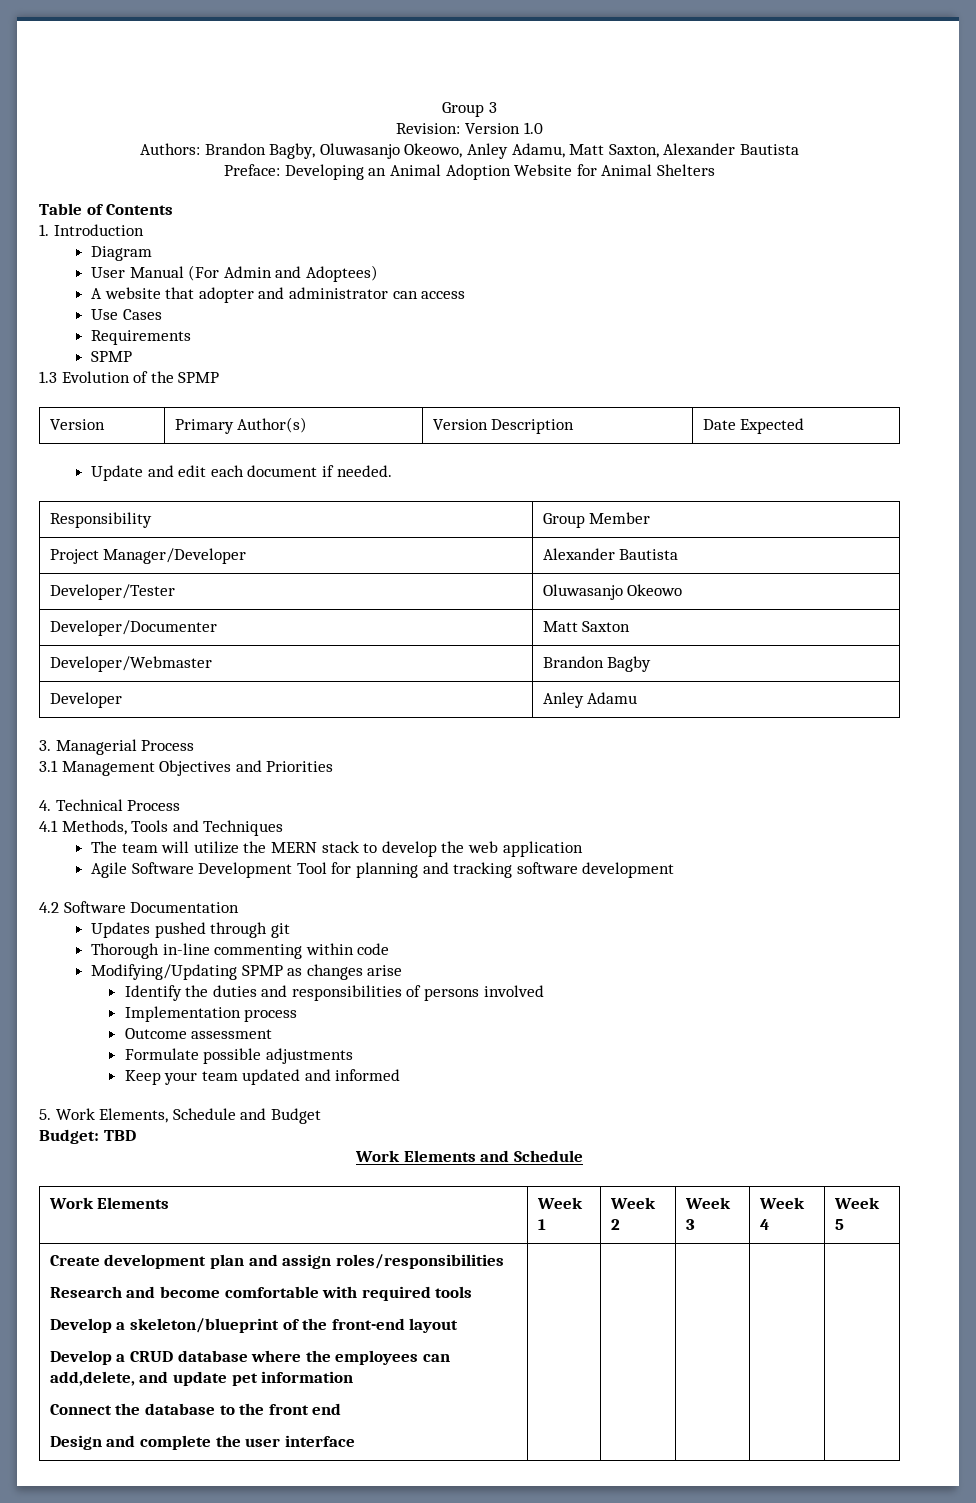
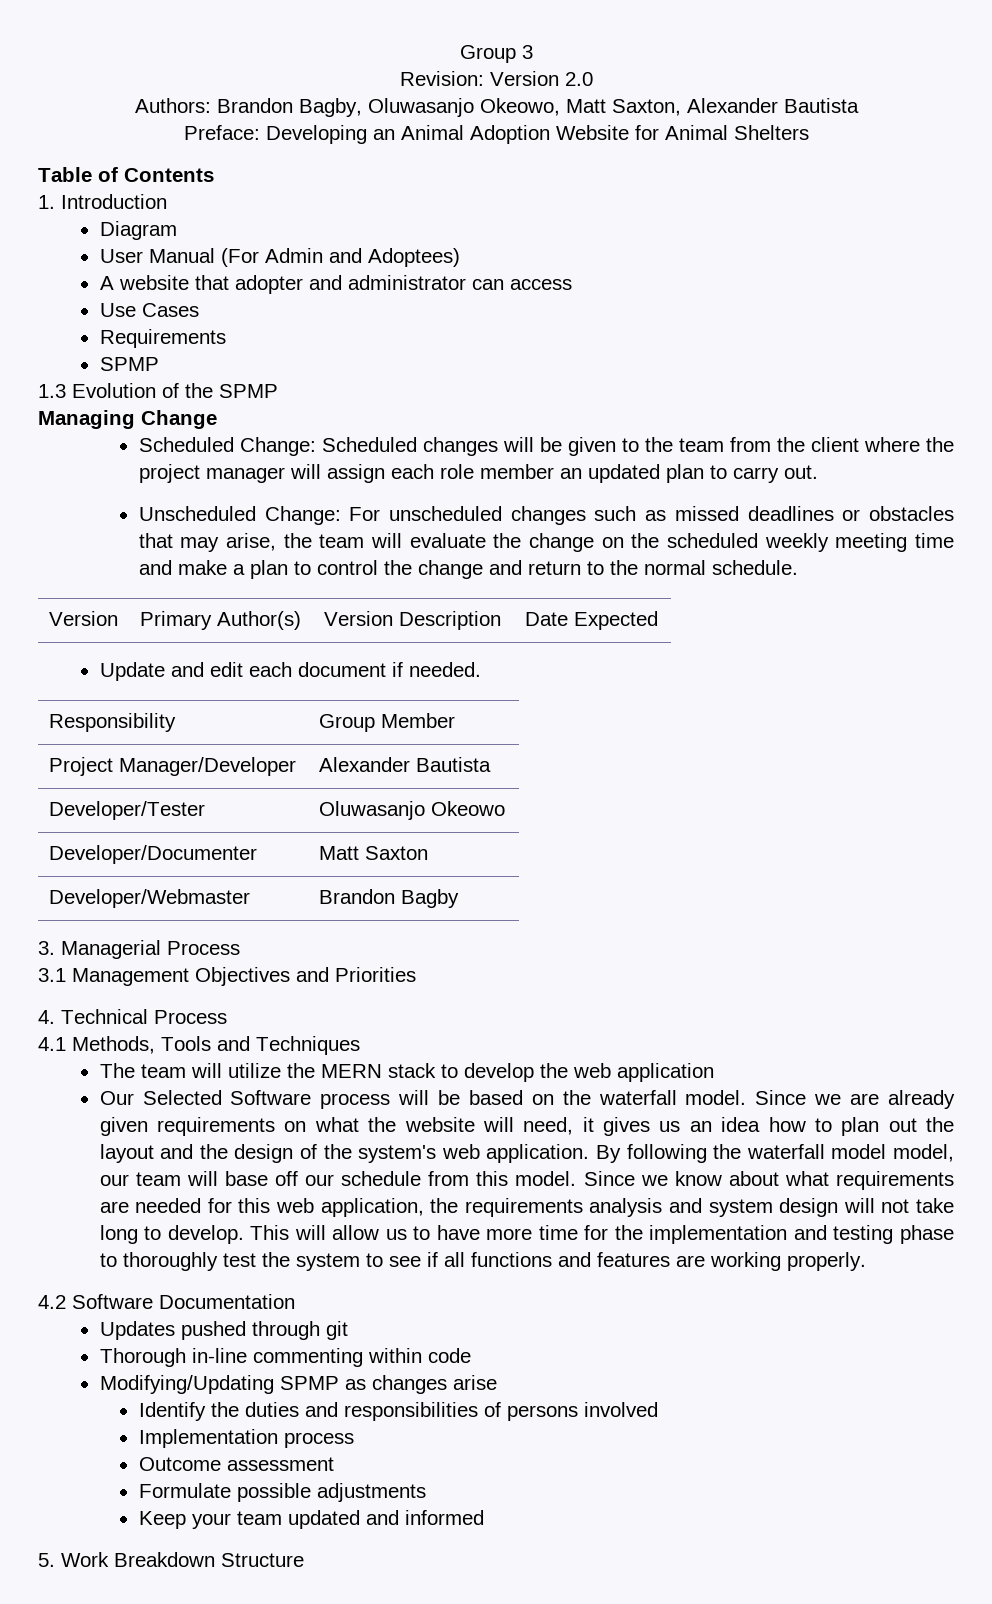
[523,122,543,134] 1.0 -> [564,72,593,86] 2.0
[466,143,565,159] Anley Adamu, -> (560, 107) none
(220, 377) none -> [38,410,217,429] [138,437,954,456] [138,464,818,483] [138,506,955,525] [138,533,954,552] [138,560,798,579] // Managing Change // Scheduled Change: Scheduled changes will be given to the team from the client where the project manager will assign each role member an updated plan to carry out. // Unscheduled Change: For unscheduled changes such as missed deadlines or obstacles that may arise, the team will evaluate the change on the scheduled weekly meeting time and make a plan to control the change and return to the normal schedule.
[49,692,122,708] [542,692,638,708] // Developer | Anley Adamu -> (459, 898) none
[91,862,675,878] Agile Software Development Tool for planning and tracking software development -> [99,1090,955,1109] [99,1117,954,1136] [99,1144,955,1163] [99,1171,954,1190] [99,1198,955,1217] [99,1225,954,1244] [99,1252,866,1271] Our Selected Software process will be based on the waterfall model. Since we are already given requirements on what the website will need, it gives us an idea how to plan out the layout and the design of the system's web application. By following the waterfall model model, our team will base off our schedule from this model. Since we know about what requirements are needed for this web application, the requirements analysis and system design will not take long to develop. This will allow us to have more time for the implementation and testing phase to thoroughly test the system to see if all functions and features are working properly.
[99,1108,321,1124] [39,1129,136,1144] [355,1150,583,1162] [48,1197,170,1209] [536,1197,583,1209] [537,1219,546,1230] [609,1197,656,1209] [610,1219,620,1230] [684,1197,731,1209] [685,1219,695,1230] [758,1197,805,1209] [759,1219,769,1230] [833,1197,880,1209] [834,1219,844,1230] [49,1254,504,1269] [49,1286,473,1301] [49,1318,459,1333] [49,1350,450,1365] [49,1371,354,1386] [49,1403,342,1415] [49,1435,355,1450] Elements, Schedule and Budget // Budget: TBD // Work Elements and Schedule // Work Elements | Week 1 | Week 2 | Week 3 | Week 4 | Week 5 // Create development plan and assign roles/responsibilities // Research and become comfortable with required tools // Develop a skeleton/blueprint of the front-end layout // Develop a CRUD database where the employees can add,delete, and update pet information // Connect the database to the front end // Design and complete the user interface | | | | | -> [114,1552,304,1567] Breakdown Structure

